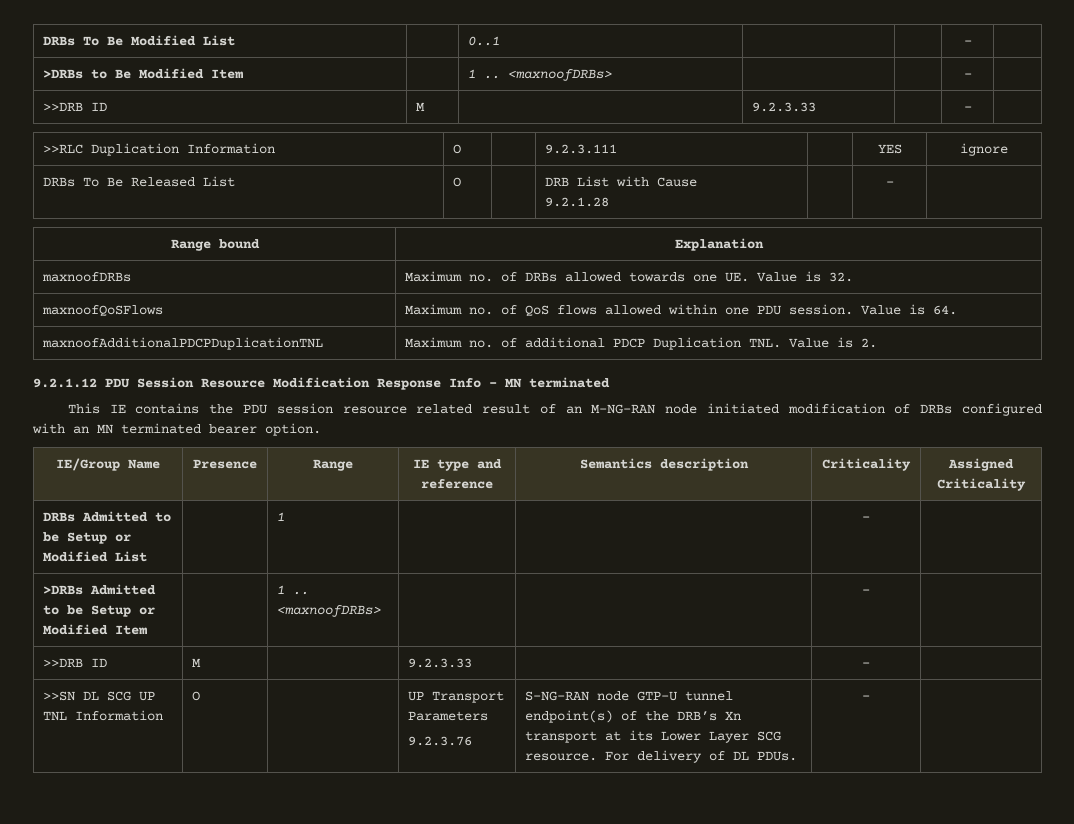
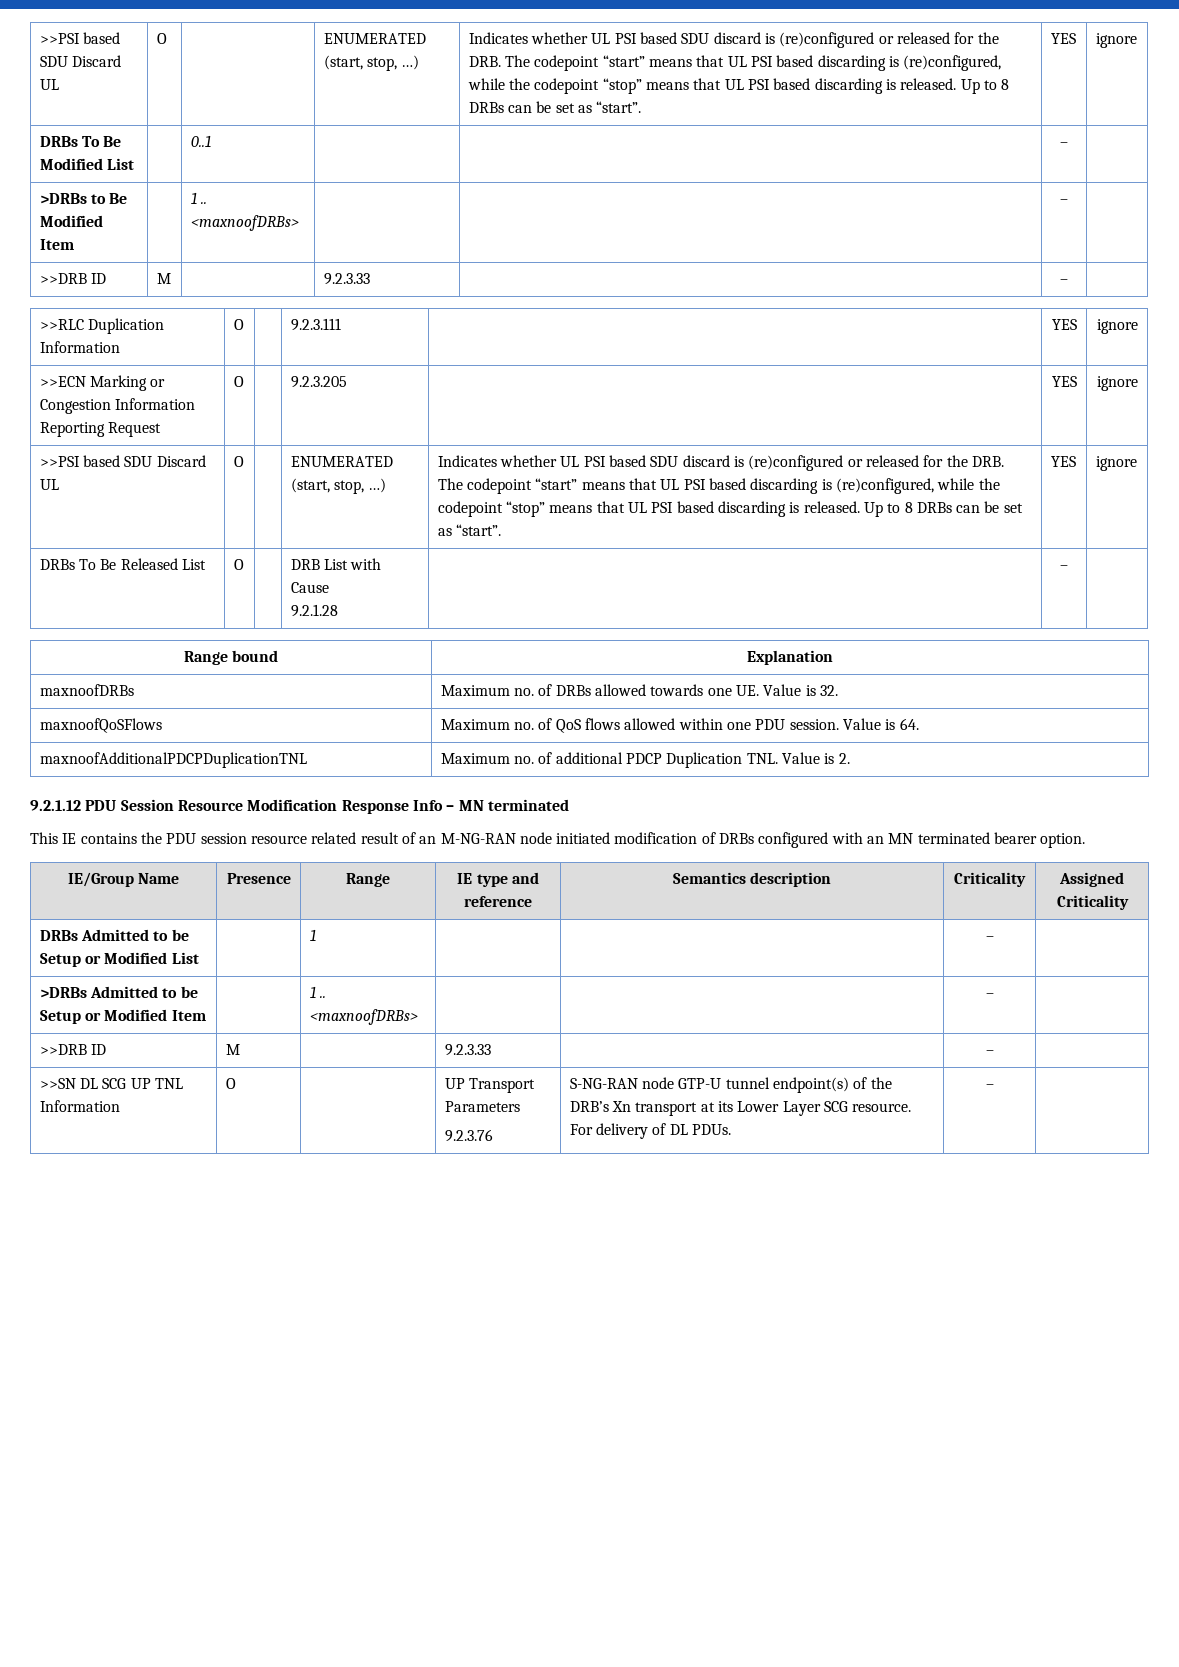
(42, 41) none -> [39,32,120,44] [39,55,121,67] [39,79,59,90] [156,33,167,44] [323,33,426,44] [323,55,420,71] [468,32,999,48] [468,55,1002,71] [467,78,1010,94] [468,101,642,113] [1050,33,1076,44] [1095,33,1137,48] >>PSI based SDU Discard UL | O | | ENUMERATED (start, stop, …) | Indicates whether UL PSI based SDU discard is (re)configured or released for the DRB. The codepoint “start” means that UL PSI based discarding is (re)configured, while the codepoint “stop” means that UL PSI based discarding is released. Up to 8 DRBs can be set as “start”. | YES | ignore //
(1008, 149) none -> [39,375,166,391] [39,398,195,414] [39,422,161,437] [233,376,244,387] [290,376,347,388] [1051,376,1077,387] [1096,376,1138,391] [39,455,206,467] [39,479,59,490] [233,456,244,467] [290,456,393,467] [290,478,387,494] [437,455,1004,471] [437,478,1000,494] [437,501,1023,517] [437,524,501,536] [1050,456,1076,467] [1095,456,1137,471] // >>ECN Marking or Congestion Information Reporting Request | O | | 9.2.3.205 | | YES | ignore // >>PSI based SDU Discard UL | O | | ENUMERATED (start, stop, …) | Indicates whether UL PSI based SDU discard is (re)configured or released for the DRB. The codepoint “start” means that UL PSI based discarding is (re)configured, while the codepoint “stop” means that UL PSI based discarding is released. Up to 8 DRBs can be set as “start”. | YES | ignore

